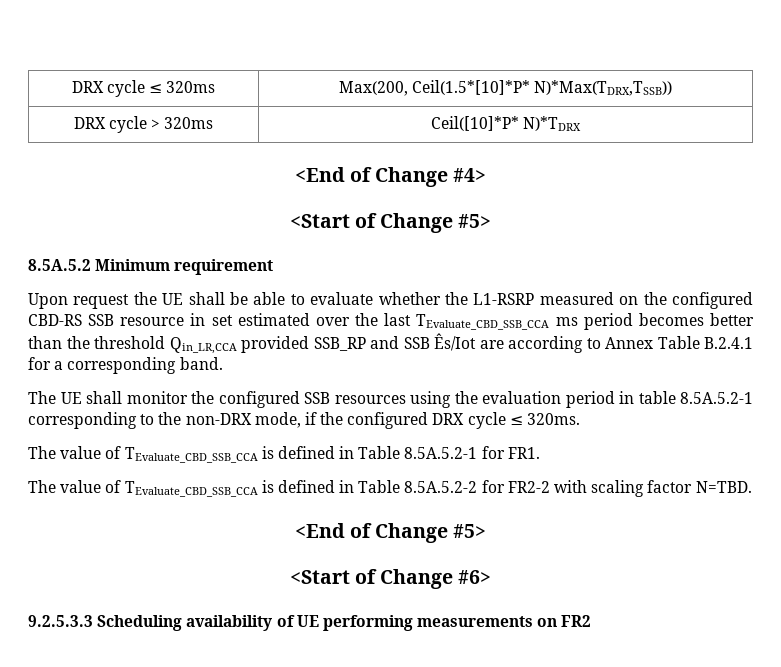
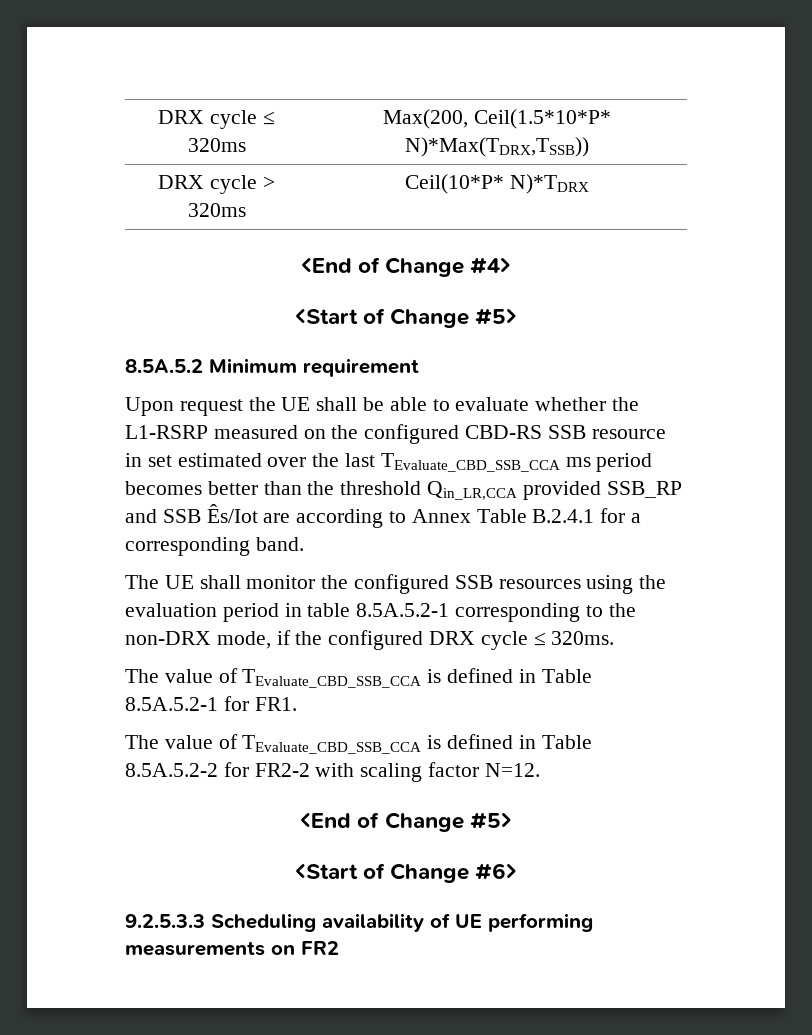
[412,80,530,95] Ceil(1.5*[10]*P* -> [473,109,611,129] Ceil(1.5*10*P*
[430,116,519,131] Ceil([10]*P* -> [405,174,505,194] Ceil(10*P*
[695,481,752,493] N=TBD. -> [484,763,540,777] N=12.

